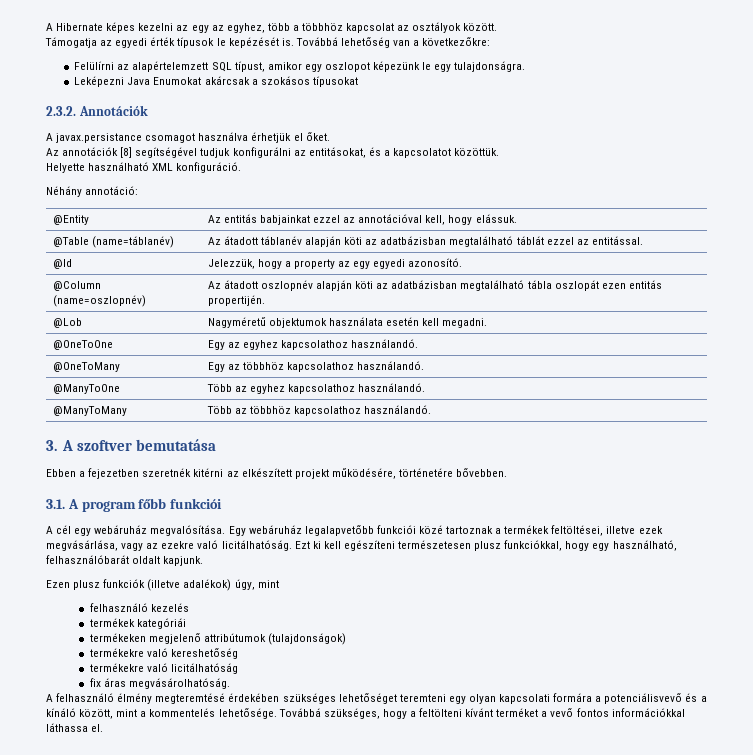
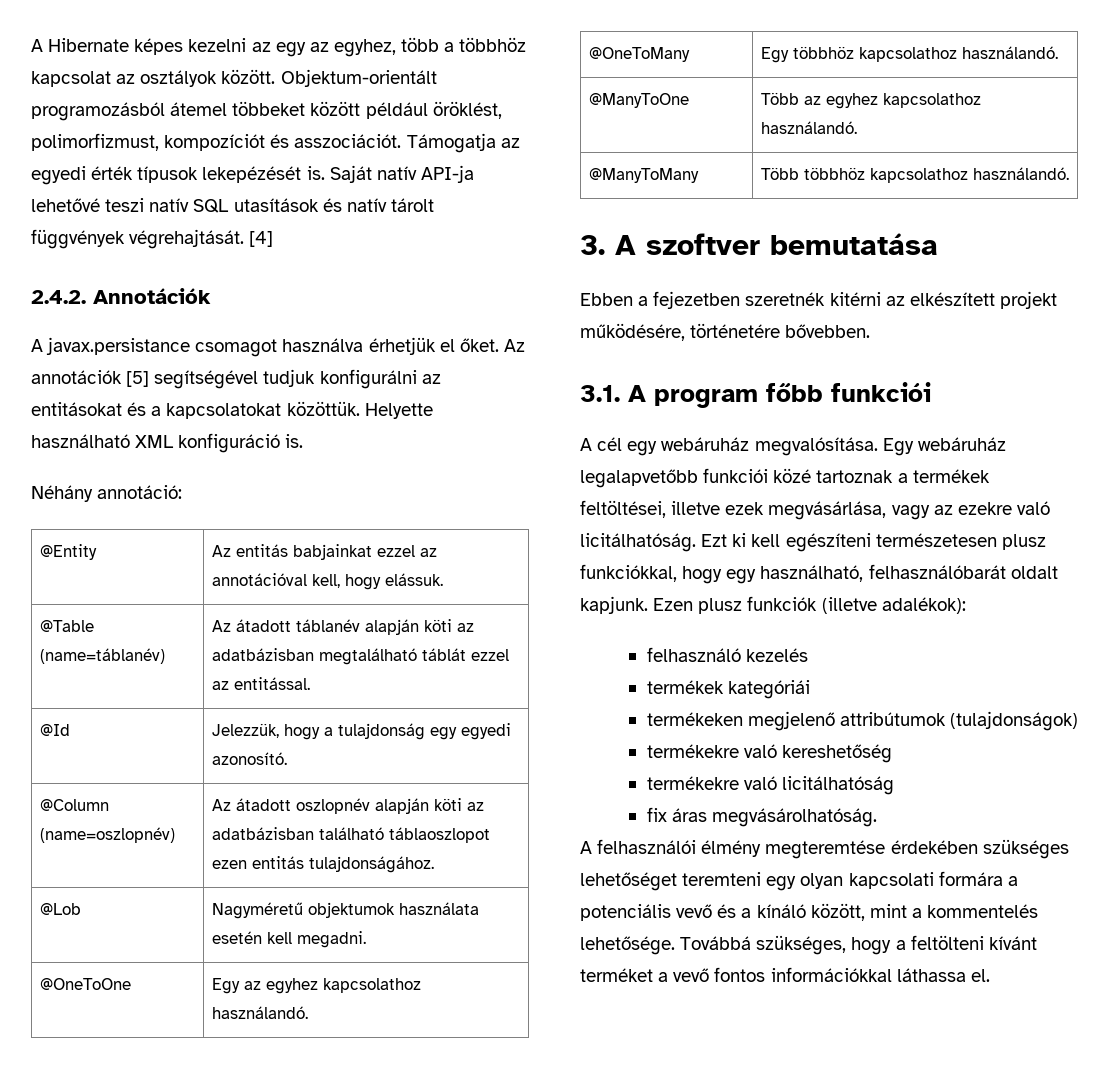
(498, 27) // -> [280,69,437,87] [31,101,502,121] [31,133,402,151] Objektum-orientált programozásból átemel többeket között például öröklést, polimorfizmust, kompozíciót és asszociációt.
[216,37,491,48] [74,61,526,72] [74,76,358,87] [46,106,76,116] le kepézését is. Továbbá lehetőség van a következőkre: // Felülírni az alapértelemzett SQL típust, amikor egy oszlopot képezünk le egy tulajdonságra. // Leképezni Java Enumokat akárcsak a szokásos típusokat // 2.3.2. -> [202,165,474,183] [31,198,434,213] [31,229,274,249] [31,290,86,304] lekepézését is. Saját natív API-ja lehetővé teszi natív SQL utasítások és natív tárolt függvények végrehajtását. [4] // 2.4.2.
(330, 136) // -> (499, 345) none
[120,147,133,158] [8] -> [126,371,150,387] [5]
[308,147,452,158] entitásokat, és a kapcsolatot -> [31,402,282,419] entitásokat és a kapcsolatokat
(500, 152) // -> (360, 408) none
[176,162,242,173] konfiguráció. -> [178,433,304,453] konfiguráció is.
[293,259,351,269] property az -> [337,723,425,740] tulajdonság
[460,280,599,291] megtalálható tábla oszlopát -> [318,827,490,843] található táblaoszlopot
[207,295,265,306] propertijén. -> [308,856,434,873] tulajdonságához.
[227,364,240,370] az -> (789, 55) none
[234,408,247,414] az -> (799, 173) none
(204, 561) // -> (648, 605) none
[183,579,279,591] adalékok) úgy, mint -> [881,597,966,614] adalékok):
[56,693,226,704] felhasználó élmény megteremtésé -> [597,839,886,859] felhasználói élmény megteremtése
[604,693,683,704] potenciálisvevő -> [580,904,713,921] potenciális vevő

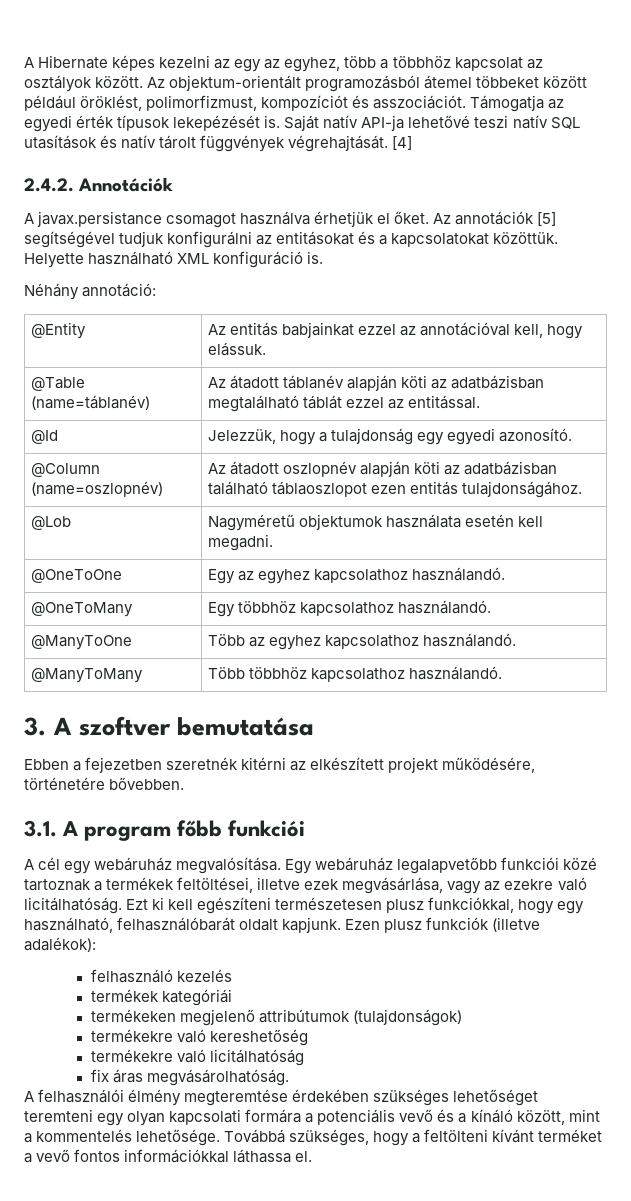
[280,69,437,87] Objektum-orientált -> [147,75,302,91] Az objektum-orientált

